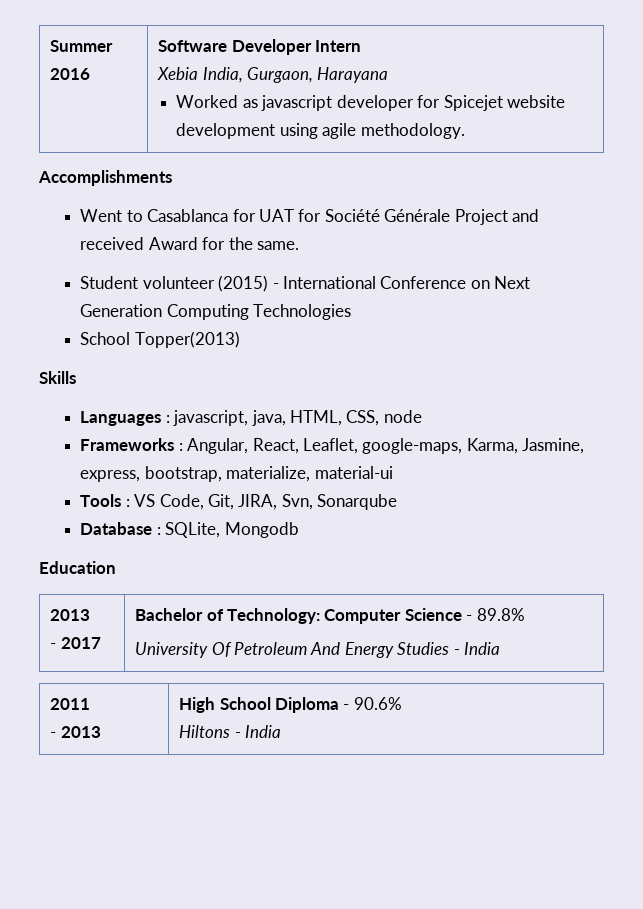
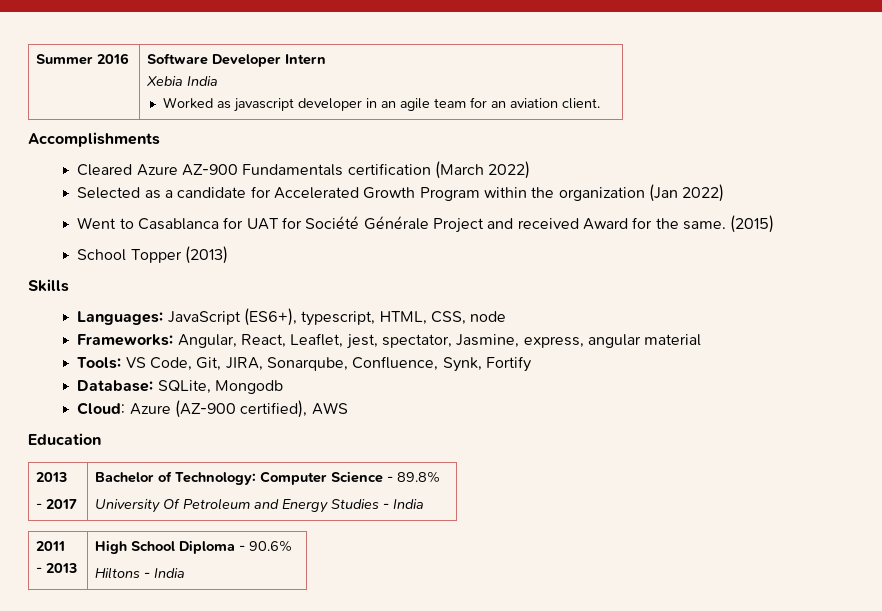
[202,67,389,83] India, Gurgaon, Harayana -> [187,76,219,86] India
[417,95,565,111] [176,123,465,139] [38,170,172,186] for Spicejet website development using agile methodology. // Accomplishments -> [366,97,601,111] [28,132,160,147] [77,161,531,179] [77,184,725,202] in an agile team for an aviation client. // Accomplishments // Cleared Azure AZ-900 Fundamentals certification (March 2022) // Selected as a candidate for Accelerated Growth Program within the organization (Jan 2022)
[80,276,215,289] // Student volunteer -> (726, 225) none
[272,276,531,289] [80,304,352,320] [80,331,240,348] - International Conference on Next Generation Computing Technologies // School Topper(2013) -> [77,246,229,264] // School Topper (2013)
[80,410,286,426] Languages : javascript, java, -> [77,308,376,326] Languages: JavaScript (ES6+), typescript,
[80,438,183,451] Frameworks : -> [77,334,174,346] Frameworks:
[362,438,585,454] [80,466,393,482] [80,494,398,510] [80,522,299,538] google-maps, Karma, Jasmine, express, bootstrap, materialize, material-ui // Tools : VS Code, Git, JIRA, Svn, Sonarqube // Database : SQLite, Mongodb -> [345,334,702,349] [77,356,532,372] [77,380,284,394] [77,400,348,418] jest, spectator, Jasmine, express, angular material // Tools: VS Code, Git, JIRA, Sonarqube, Confluence, Synk, Fortify // Database: SQLite, Mongodb // Cloud: Azure (AZ-900 certified), AWS
[310,642,341,655] And -> [254,499,280,509] and

